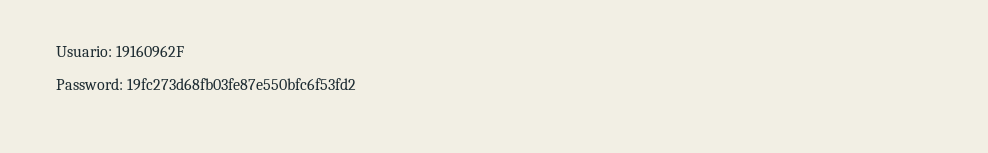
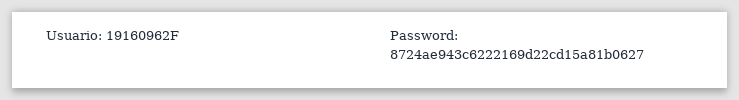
[127,78,357,91] 19fc273d68fb03fe87e550bfc6f53fd2 -> [390,49,644,59] 8724ae943c6222169d22cd15a81b0627

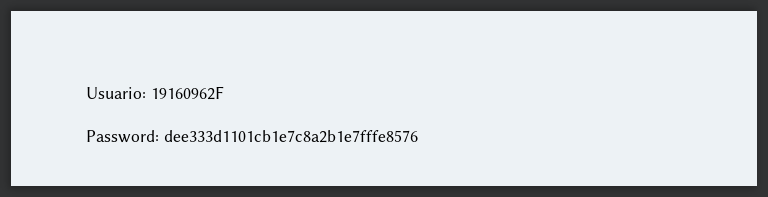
[390,49,644,59] 8724ae943c6222169d22cd15a81b0627 -> [163,130,418,143] dee333d1101cb1e7c8a2b1e7fffe8576

